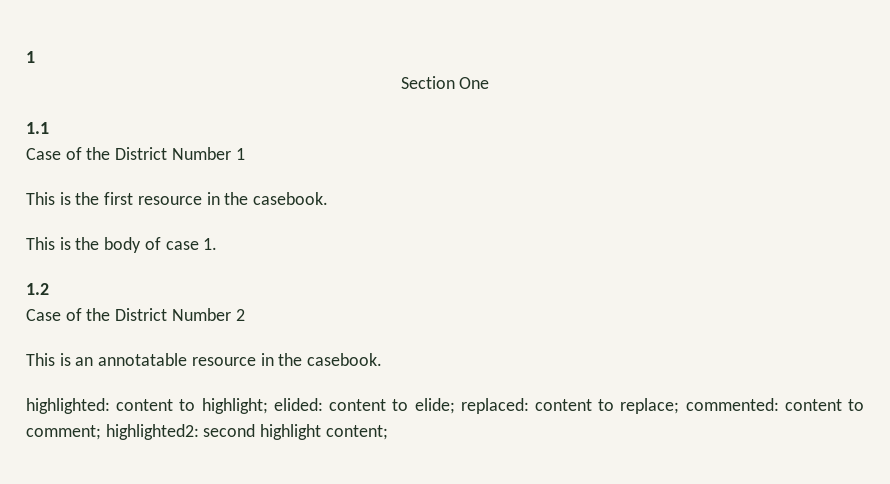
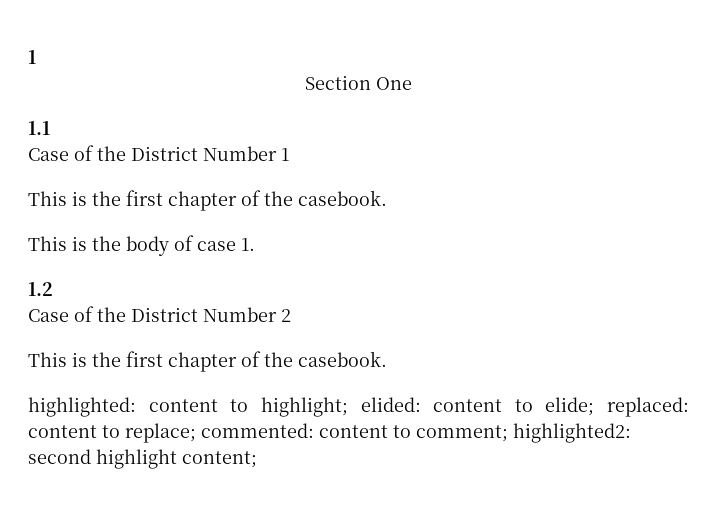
[137,192,220,205] resource in -> [168,190,261,211] chapter of
[75,353,274,366] an annotatable resource in -> [92,351,261,372] the first chapter of

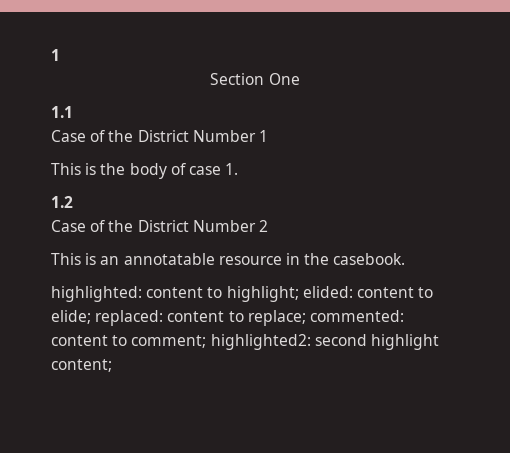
[28,190,387,211] // This is the first chapter of the casebook. -> (268, 136) none
[92,351,261,372] the first chapter of -> [100,253,300,265] an annotatable resource in

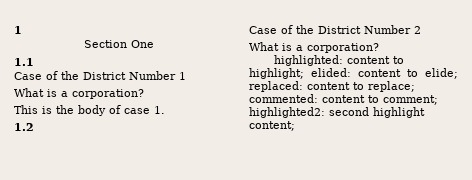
(268, 136) none -> [14,88,144,99] // What is a corporation?
[51,253,406,265] This is an annotatable resource in the casebook. -> [249,42,379,53] What is a corporation?

